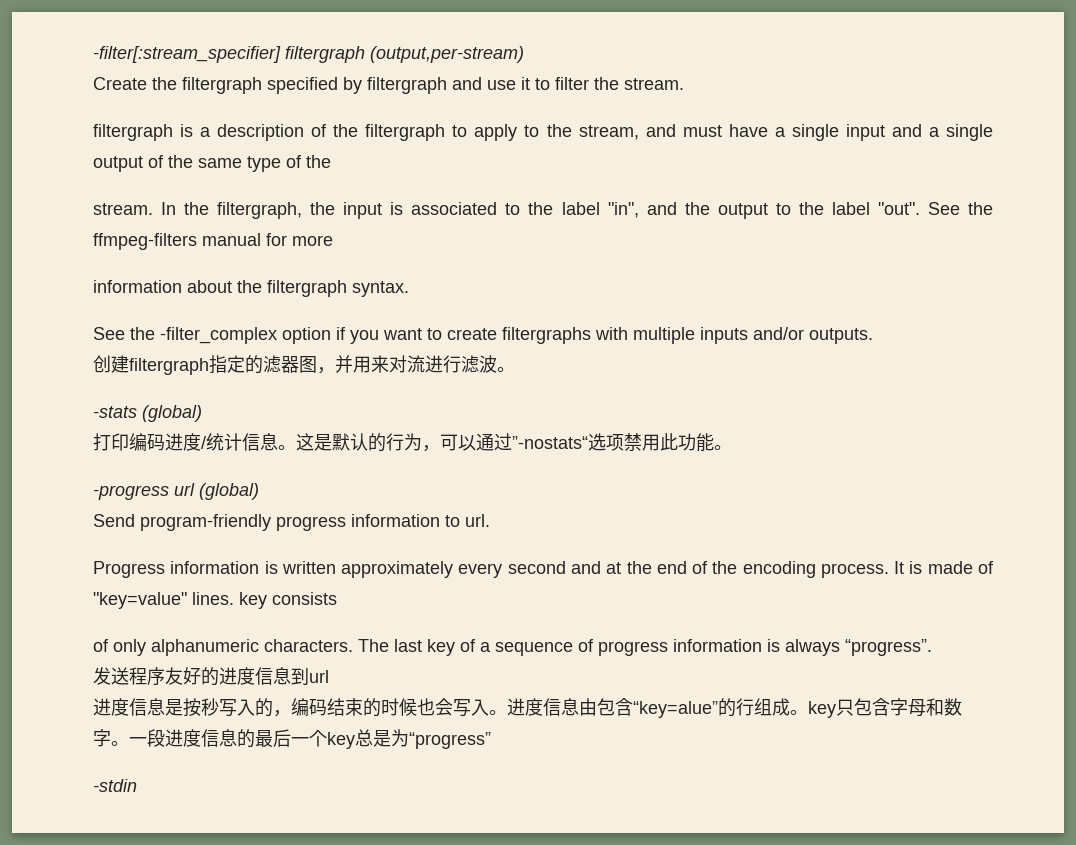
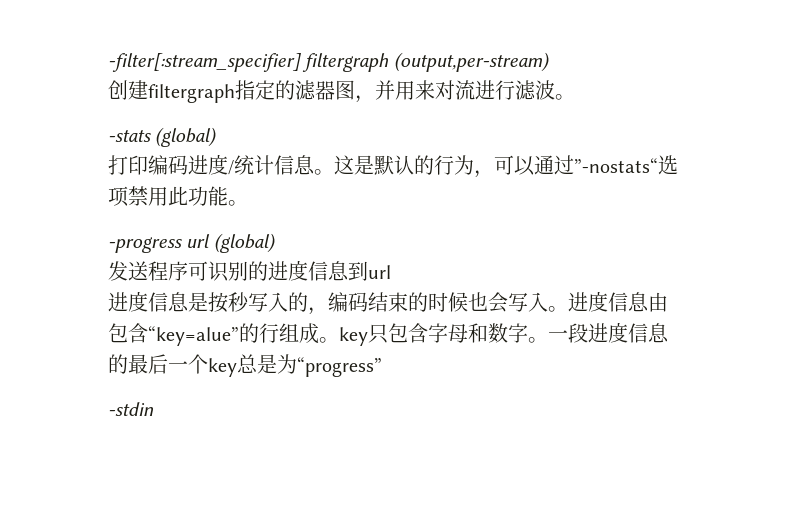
[93,77,684,94] [93,124,993,141] [93,155,331,172] [93,202,993,219] [93,233,333,250] [93,280,409,297] [93,327,873,344] // Create the filtergraph specified by filtergraph and use it to filter the stream. // filtergraph is a description of the filtergraph to apply to the stream, and must have a single input and a single output of the same type of the // stream. In the filtergraph, the input is associated to the label "in", and the output to the label "out". See the ffmpeg-filters manual for more // information about the filtergraph syntax. // See the -filter_complex option if you want to create filtergraphs with multiple inputs and/or outputs. -> (550, 62) none
[93,514,490,531] [93,561,995,578] [93,592,337,609] [93,639,932,656] // Send program-friendly progress information to url. // Progress information is written approximately every second and at the end of the encoding process. It is made of "key=value" lines. key consists // of only alphanumeric characters. The last key of a sequence of progress information is always “progress”. -> (276, 243) none
[165,667,201,685] 友好 -> [188,261,248,282] 可识别

